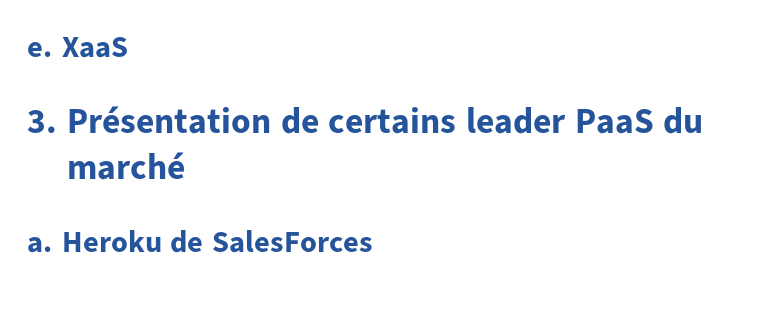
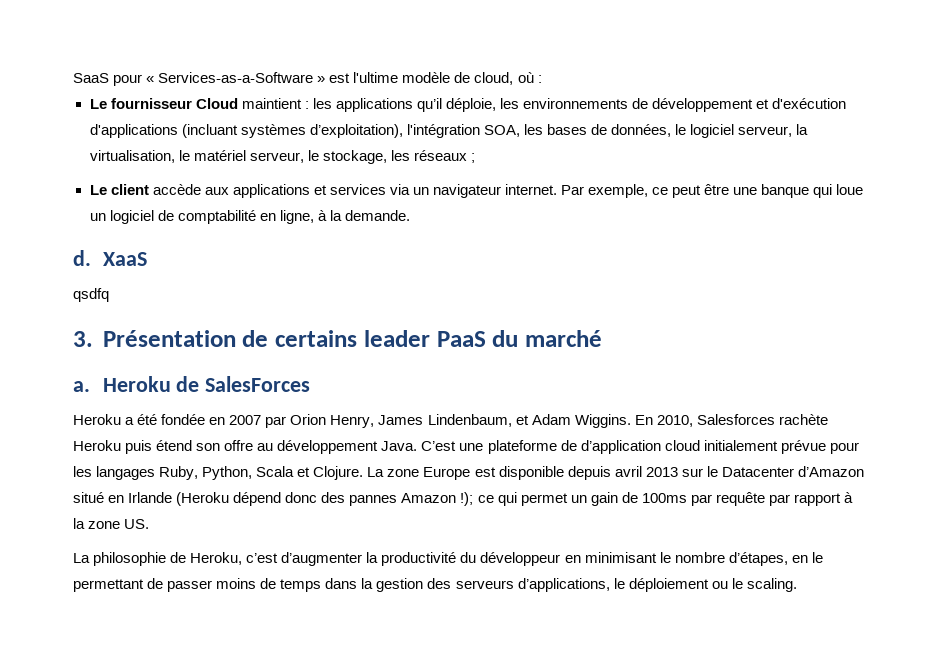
[27,42,52,57] e. -> [73,72,542,86] [89,98,847,112] [89,124,809,138] [89,150,475,164] [89,184,864,198] [89,210,410,224] [73,250,91,266] SaaS pour « Services-as-a-Software » est l'ultime modèle de cloud, où : // Le fournisseur Cloud maintient : les applications qu’il déploie, les environnements de développement et d'exécution d'applications (incluant systèmes d’exploitation), l'intégration SOA, les bases de données, le logiciel serveur, la virtualisation, le matériel serveur, le stockage, les réseaux ; // Le client accède aux applications et services via un navigateur internet. Par exemple, ce peut être une banque qui loue un logiciel de comptabilité en ligne, à la demande. // d.
(129, 47) none -> [73,288,109,302] // qsdfq
(373, 241) none -> [73,414,828,428] [73,440,859,454] [73,466,864,480] [73,492,854,506] [73,518,150,529] [73,552,823,566] [73,578,797,592] // Heroku a été fondée en 2007 par Orion Henry, James Lindenbaum, et Adam Wiggins. En 2010, Salesforces rachète Heroku puis étend son offre au développement Java. C’est une plateforme de d’application cloud initialement prévue pour les langages Ruby, Python, Scala et Clojure. La zone Europe est disponible depuis avril 2013 sur le Datacenter d’Amazon situé en Irlande (Heroku dépend donc des pannes Amazon !); ce qui permet un gain de 100ms par requête par rapport à la zone US. // La philosophie de Heroku, c’est d’augmenter la productivité du développeur en minimisant le nombre d’étapes, en le permettant de passer moins de temps dans la gestion des serveurs d’applications, le déploiement ou le scaling.

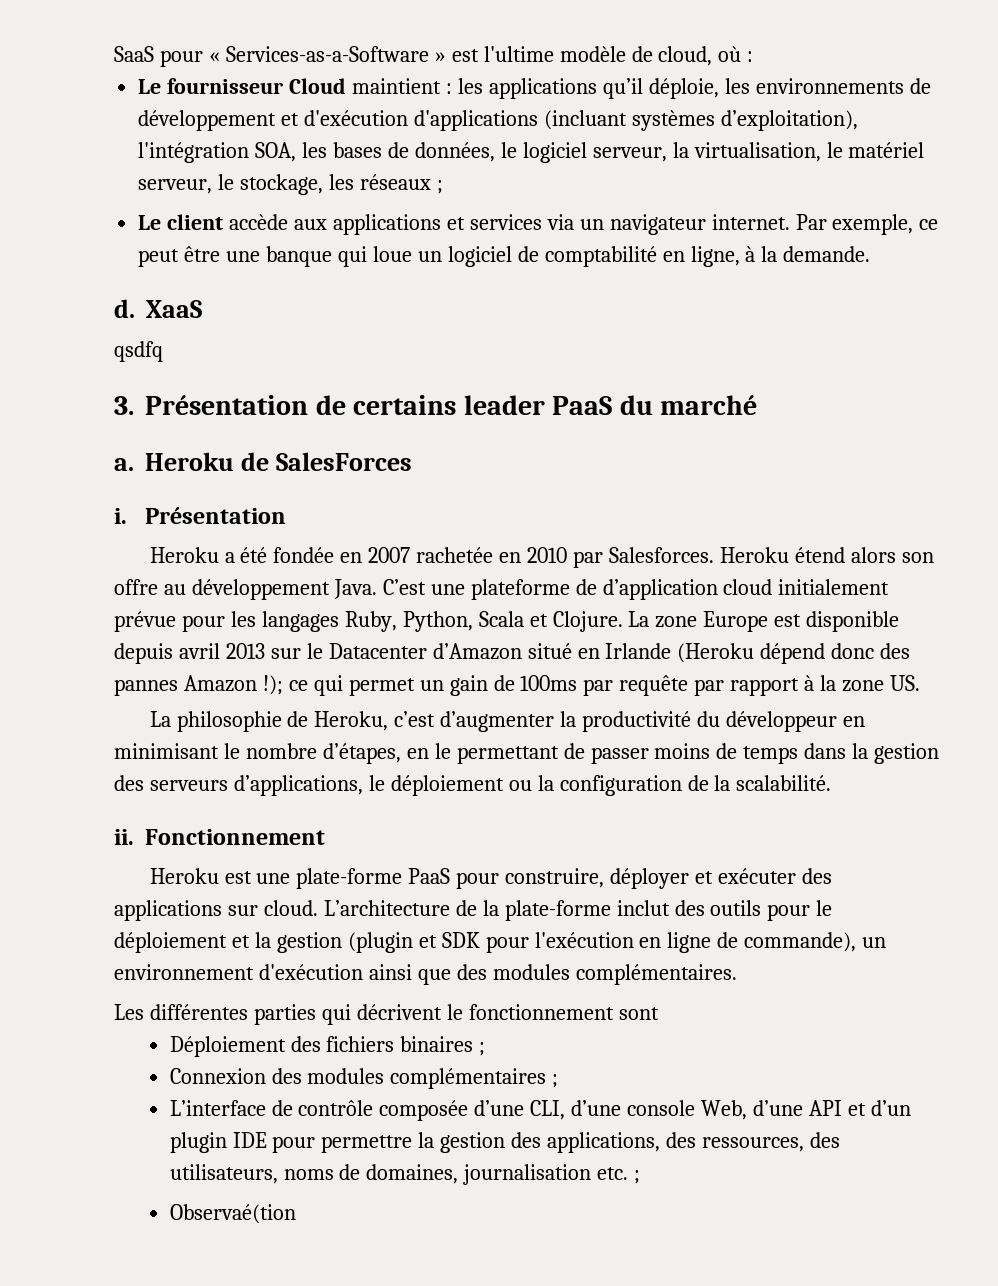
(311, 384) none -> [114,507,287,524] // i. Présentation
[265,414,828,428] [73,440,193,454] par Orion Henry, James Lindenbaum, et Adam Wiggins. En 2010, Salesforces rachète Heroku puis étend -> [416,547,896,568] rachetée en 2010 par Salesforces. Heroku étend alors
[731,578,797,592] le scaling. -> [537,775,832,796] [114,829,326,845] [149,868,833,889] [114,900,833,921] [114,932,887,953] [114,964,737,985] [114,1004,659,1025] [169,1036,486,1057] [169,1068,559,1089] [169,1100,911,1121] [169,1132,840,1153] [169,1164,641,1185] [169,1204,296,1224] la configuration de la scalabilité. // ii. Fonctionnement // Heroku est une plate-forme PaaS pour construire, déployer et exécuter des applications sur cloud. L’architecture de la plate-forme inclut des outils pour le déploiement et la gestion (plugin et SDK pour l'exécution en ligne de commande), un environnement d'exécution ainsi que des modules complémentaires. // Les différentes parties qui décrivent le fonctionnement sont // Déploiement des fichiers binaires ; // Connexion des modules complémentaires ; // L’interface de contrôle composée d’une CLI, d’une console Web, d’une API et d’un plugin IDE pour permettre la gestion des applications, des ressources, des utilisateurs, noms de domaines, journalisation etc. ; // Observaé(tion

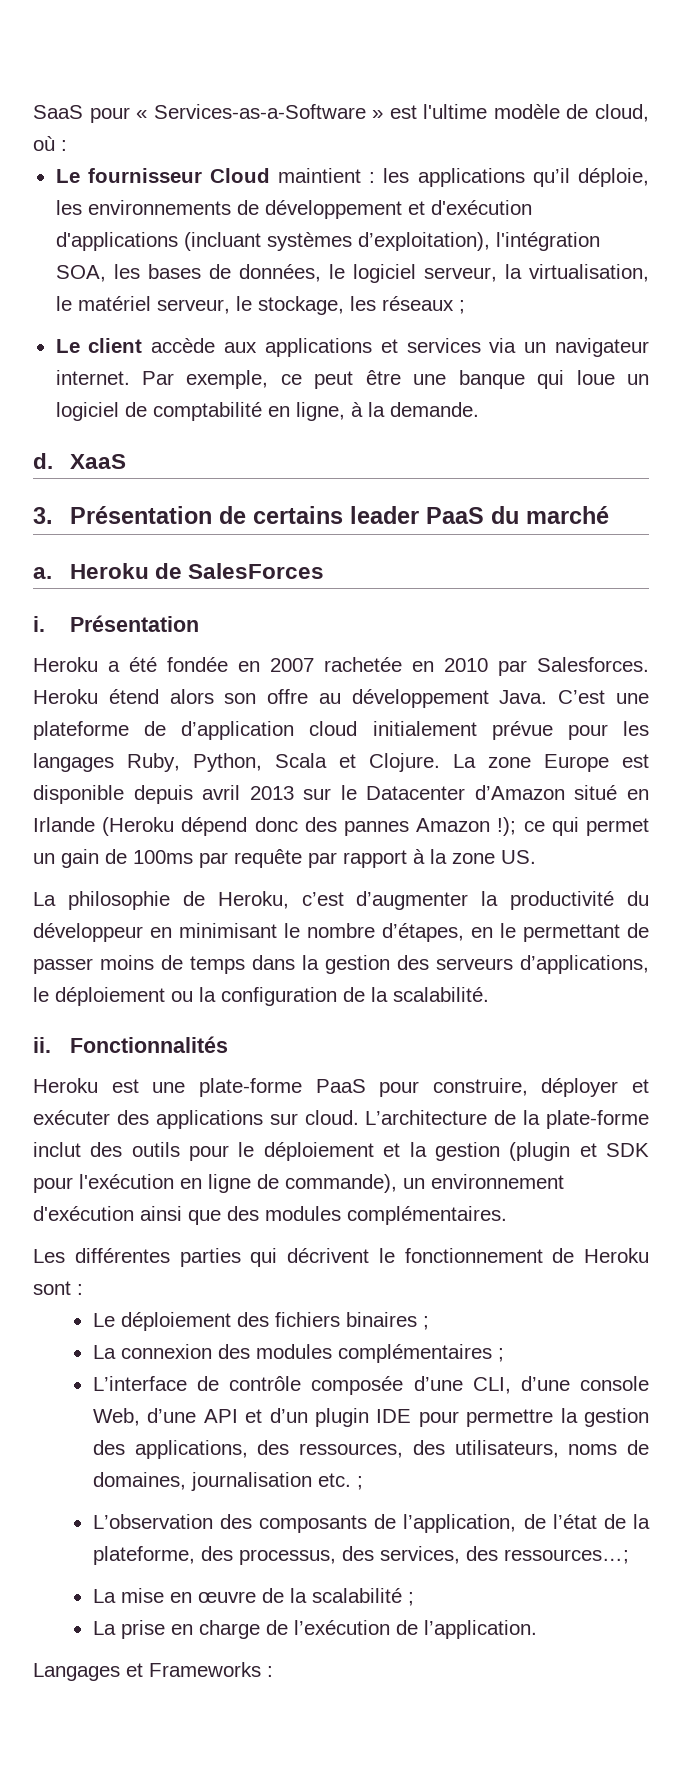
[114,341,163,362] // qsdfq -> (127, 461) none
[145,829,326,845] Fonctionnement -> [70,1036,229,1053] Fonctionnalités
(614, 1012) none -> [552,1248,649,1263] de Heroku
[169,1036,286,1057] // Déploiement -> [77,1284,83,1295] [92,1312,231,1331] : // Le déploiement
[169,1068,266,1084] Connexion -> [92,1344,212,1359] La connexion
[169,1204,296,1224] Observaé(tion -> [92,1514,650,1533] [92,1546,629,1565] [92,1588,414,1606] [92,1620,537,1639] [33,1662,273,1681] L’observation des composants de l’application, de l’état de la plateforme, des processus, des services, des ressources…; // La mise en œuvre de la scalabilité ; // La prise en charge de l’exécution de l’application. // Langages et Frameworks :

